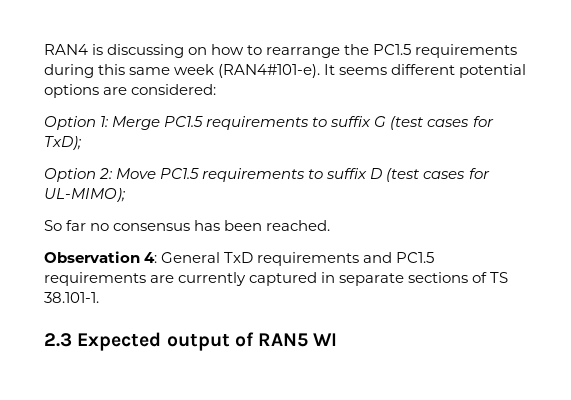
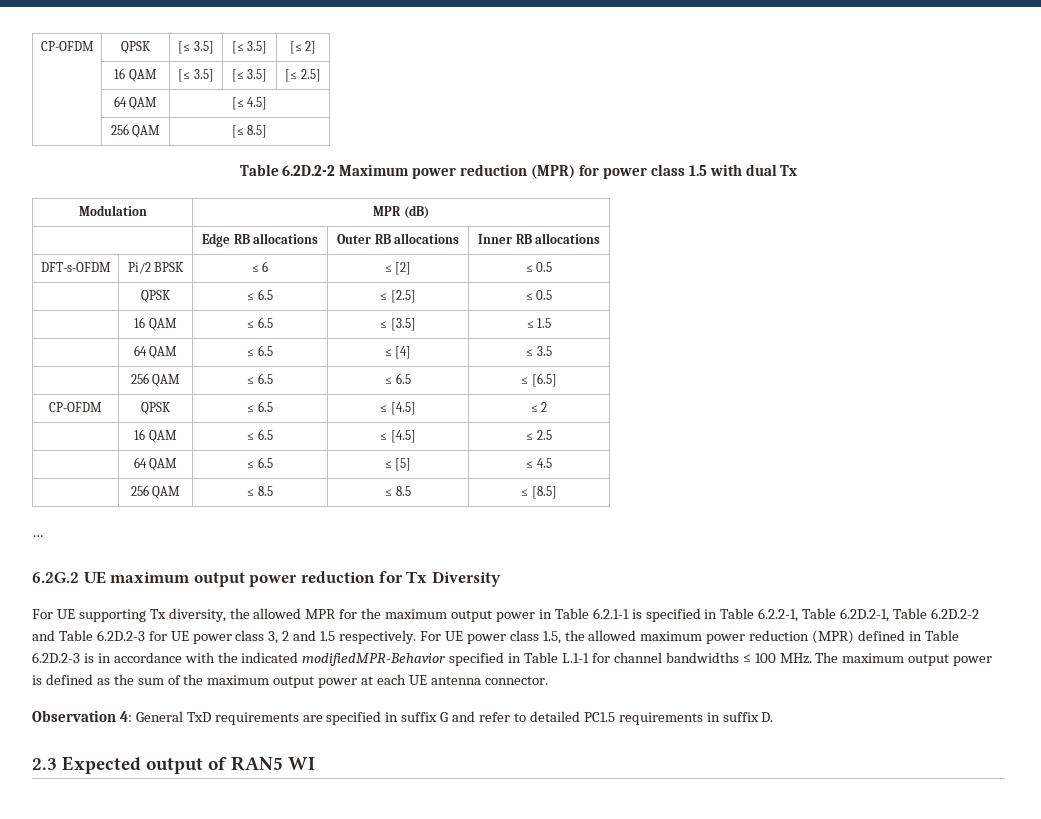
[44,44,518,58] [44,64,527,78] [44,84,217,98] [44,116,494,130] [44,136,82,150] [44,168,490,182] [44,188,126,202] [44,220,331,231] RAN4 is discussing on how to rearrange the PC1.5 requirements during this same week (RAN4#101-e). It seems different potential options are considered: // Option 1: Merge PC1.5 requirements to suffix G (test cases for TxD); // Option 2: Move PC1.5 requirements to suffix D (test cases for UL-MIMO); // So far no consensus has been reached. -> [40,41,94,51] [121,41,151,54] [178,41,214,54] [231,41,268,54] [289,41,317,54] [114,68,157,82] [178,69,214,82] [231,69,268,82] [285,69,321,82] [113,96,158,110] [231,97,268,110] [110,124,161,138] [231,125,268,138] [239,164,798,179] [78,205,147,216] [373,205,429,219] [201,233,319,247] [336,233,460,244] [477,233,601,244] [40,262,111,272] [127,262,185,274] [251,261,269,272] [384,262,412,275] [525,262,553,272] [141,290,171,303] [247,289,273,300] [380,290,416,303] [525,290,553,300] [134,317,177,331] [247,317,273,328] [380,318,416,331] [526,318,552,328] [133,345,178,359] [247,345,273,356] [384,346,412,359] [526,346,552,356] [130,373,181,387] [247,373,273,384] [385,373,411,384] [521,373,557,387] [49,402,102,412] [141,402,171,415] [247,401,273,412] [380,402,416,415] [530,402,548,412] [134,429,177,443] [247,429,273,440] [380,430,416,443] [526,430,552,440] [133,457,178,471] [247,457,273,468] [384,458,412,471] [526,458,552,468] [130,485,181,499] [247,486,273,496] [385,486,411,496] [521,486,557,499] [32,535,43,537] [32,571,501,587] [32,608,979,622] [32,630,959,644] [32,652,993,666] [32,674,548,688] CP-OFDM | QPSK | [≤ 3.5] | [≤ 3.5] | [≤ 2] // | 16 QAM | [≤ 3.5] | [≤ 3.5] | [≤ 2.5] // | 64 QAM | [≤ 4.5] // | 256 QAM | [≤ 8.5] // Table 6.2D.2-2 Maximum power reduction (MPR) for power class 1.5 with dual Tx // Modulation | MPR (dB) // | Edge RB allocations | Outer RB allocations | Inner RB allocations // DFT-s-OFDM | Pi/2 BPSK | ≤ 6 | ≤ [2] | ≤ 0.5 // | QPSK | ≤ 6.5 | ≤ [2.5] | ≤ 0.5 // | 16 QAM | ≤ 6.5 | ≤ [3.5] | ≤ 1.5 // | 64 QAM | ≤ 6.5 | ≤ [4] | ≤ 3.5 // | 256 QAM | ≤ 6.5 | ≤ 6.5 | ≤ [6.5] // CP-OFDM | QPSK | ≤ 6.5 | ≤ [4.5] | ≤ 2 // | 16 QAM | ≤ 6.5 | ≤ [4.5] | ≤ 2.5 // | 64 QAM | ≤ 6.5 | ≤ [5] | ≤ 4.5 // | 256 QAM | ≤ 8.5 | ≤ 8.5 | ≤ [8.5] // … // 6.2G.2 UE maximum output power reduction for Tx Diversity // For UE supporting Tx diversity, the allowed MPR for the maximum output power in Table 6.2.1-1 is specified in Table 6.2.2-1, Table 6.2D.2-1, Table 6.2D.2-2 and Table 6.2D.2-3 for UE power class 3, 2 and 1.5 respectively. For UE power class 1.5, the allowed maximum power reduction (MPR) defined in Table 6.2D.2-3 is in accordance with the indicated modifiedMPR-Behavior specified in Table L.1-1 for channel bandwidths ≤ 100 MHz. The maximum output power is defined as the sum of the maximum output power at each UE antenna connector.
[363,252,435,263] [44,272,509,286] [44,292,99,303] and PC1.5 requirements are currently captured in separate sections of TS 38.101-1. -> [302,711,774,725] are specified in suffix G and refer to detailed PC1.5 requirements in suffix D.

